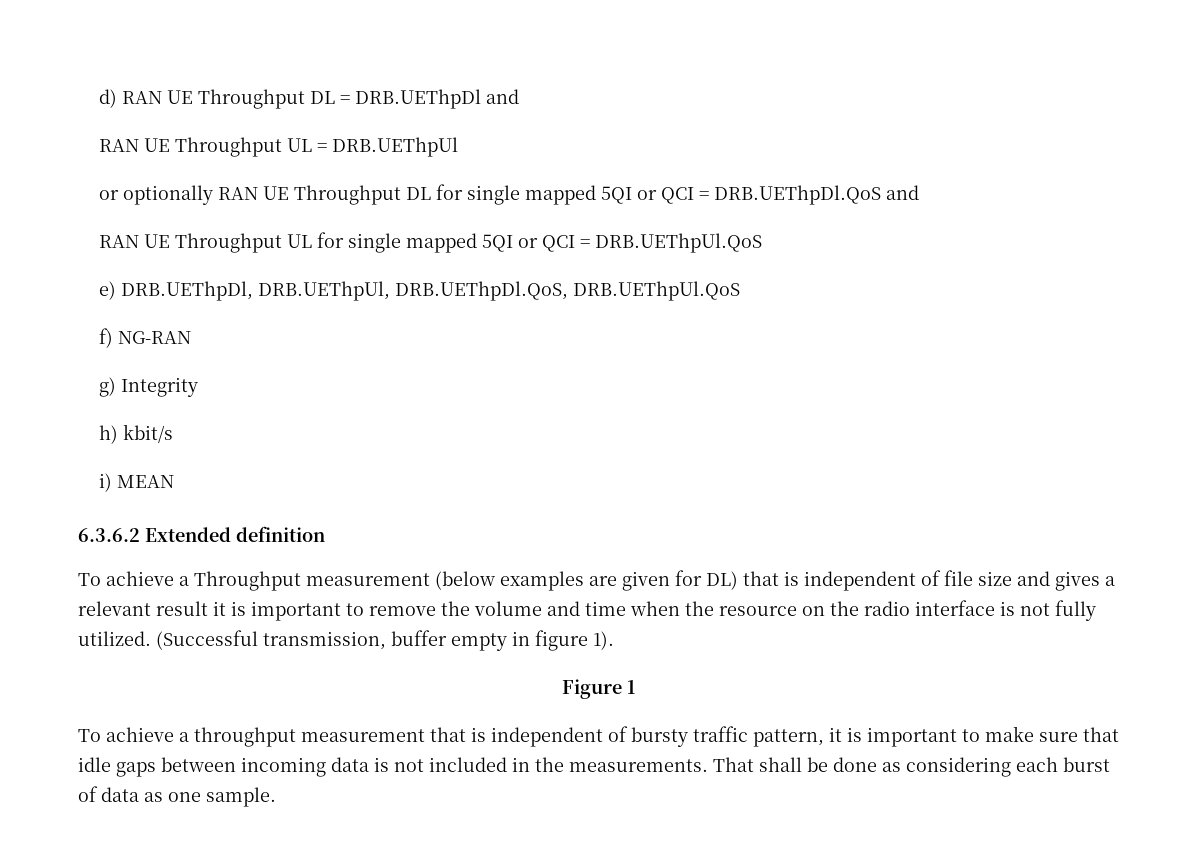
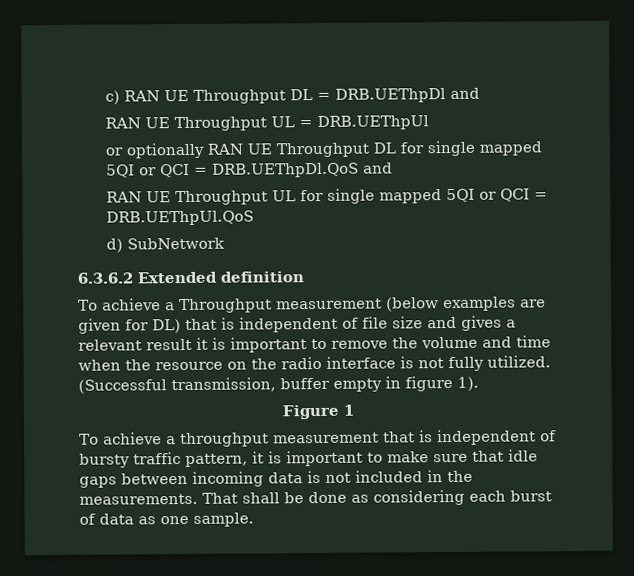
[98,89,117,108] d) -> [104,90,120,105] c)
[98,281,740,301] [98,328,191,348] [98,377,198,397] [98,424,173,444] [98,473,174,492] e) DRB.UEThpDl, DRB.UEThpUl, DRB.UEThpDl.QoS, DRB.UEThpUl.QoS // f) NG-RAN // g) Integrity // h) kbit/s // i) MEAN -> [105,237,225,253] d) SubNetwork

